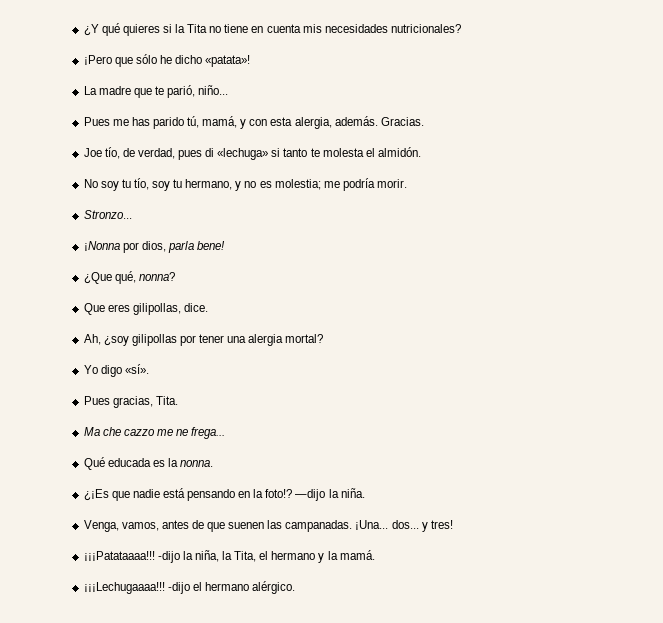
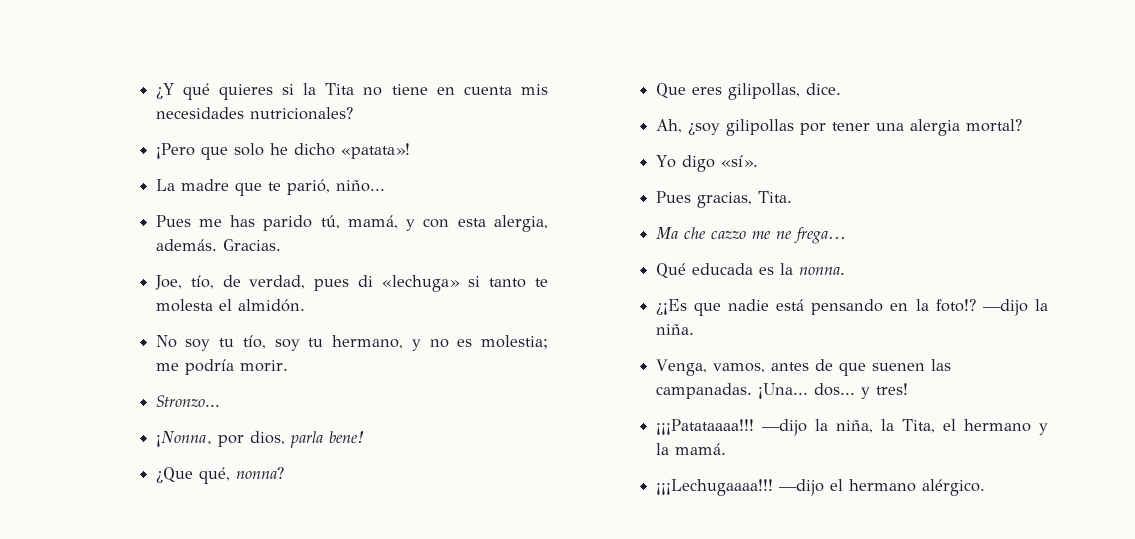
[135,54,157,64] sólo -> [233,143,264,156] solo
[83,148,102,157] Joe -> [154,275,182,290] Joe,
[83,241,120,251] ¡Nonna -> [155,431,212,447] ¡Nonna,
[157,551,180,563] -dijo -> [761,419,807,436] —dijo
[167,582,190,594] -dijo -> [778,479,824,496] —dijo

